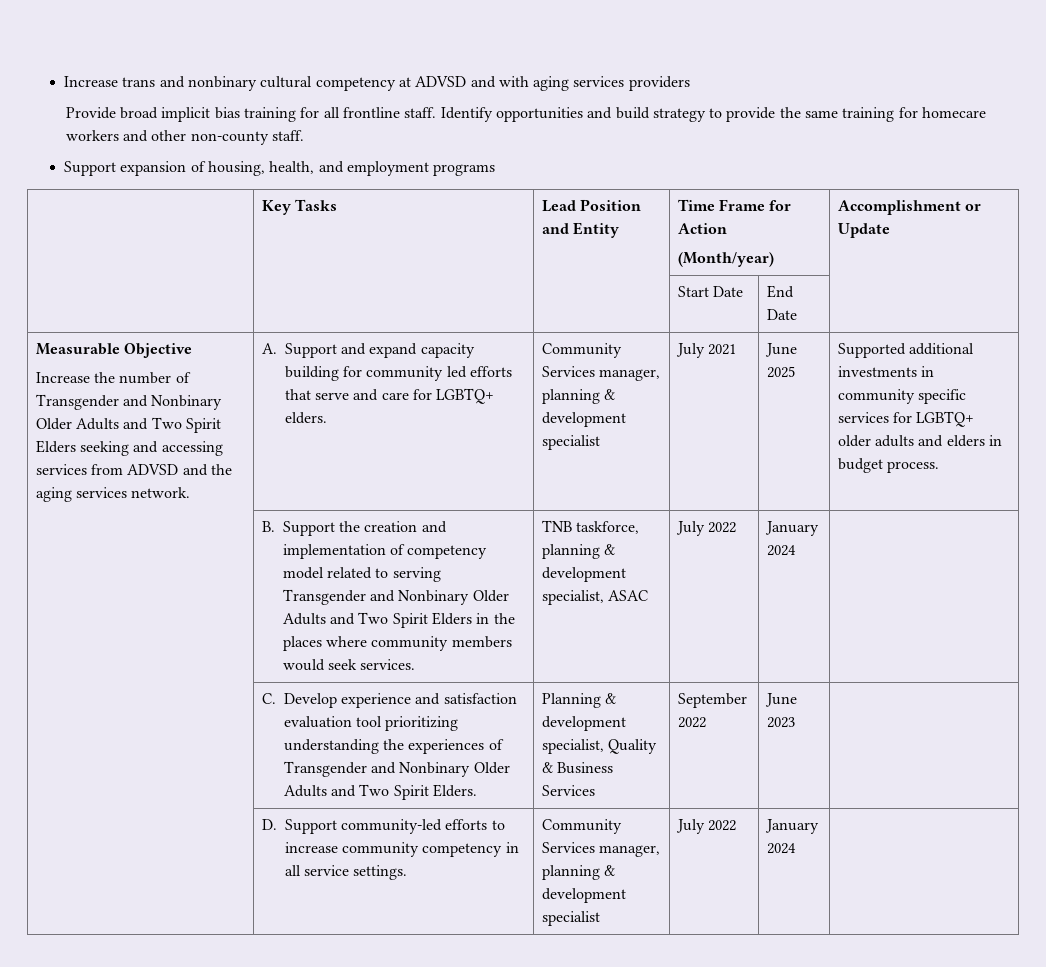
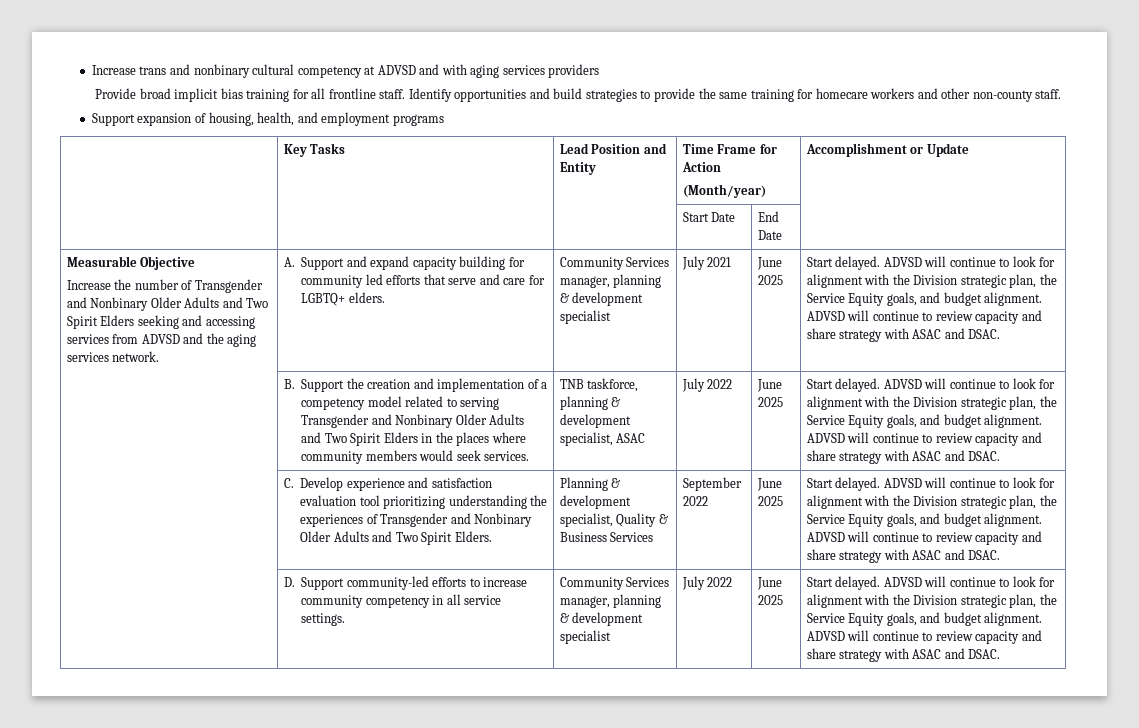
[652,108,706,122] strategy -> [585,89,637,102] strategies
[837,343,974,358] [837,366,934,377] [837,389,966,404] [837,411,975,427] [837,435,1002,447] [837,458,939,473] Supported additional investments in community specific services for LGBTQ+ older adults and elders in budget process. -> [806,256,1056,270] [806,274,1057,288] [806,292,1043,306] [806,310,1042,324] [806,328,1001,342] Start delayed. ADVSD will continue to look for alignment with the Division strategic plan, the Service Equity goals, and budget alignment. ADVSD will continue to review capacity and share strategy with ASAC and DSAC.
(405, 549) none -> [541,382,548,389] a
[764,521,819,536] [766,545,796,556] January 2024 | -> [756,379,782,392] [757,397,783,407] [806,378,1056,392] [806,396,1057,410] [806,414,1043,428] [806,432,1042,446] [806,450,1001,464] June 2025 | Start delayed. ADVSD will continue to look for alignment with the Division strategic plan, the Service Equity goals, and budget alignment. ADVSD will continue to review capacity and share strategy with ASAC and DSAC.
[766,717,795,728] 2023 | -> [757,496,783,506] [806,477,1056,491] [806,495,1057,509] [806,513,1043,527] [806,531,1042,545] [806,549,1001,563] 2025 | Start delayed. ADVSD will continue to look for alignment with the Division strategic plan, the Service Equity goals, and budget alignment. ADVSD will continue to review capacity and share strategy with ASAC and DSAC.
[764,819,819,834] [766,843,796,854] January 2024 | -> [756,577,782,590] [757,595,783,605] [806,576,1056,590] [806,594,1057,608] [806,612,1043,626] [806,630,1042,644] [806,648,1001,662] June 2025 | Start delayed. ADVSD will continue to look for alignment with the Division strategic plan, the Service Equity goals, and budget alignment. ADVSD will continue to review capacity and share strategy with ASAC and DSAC.

